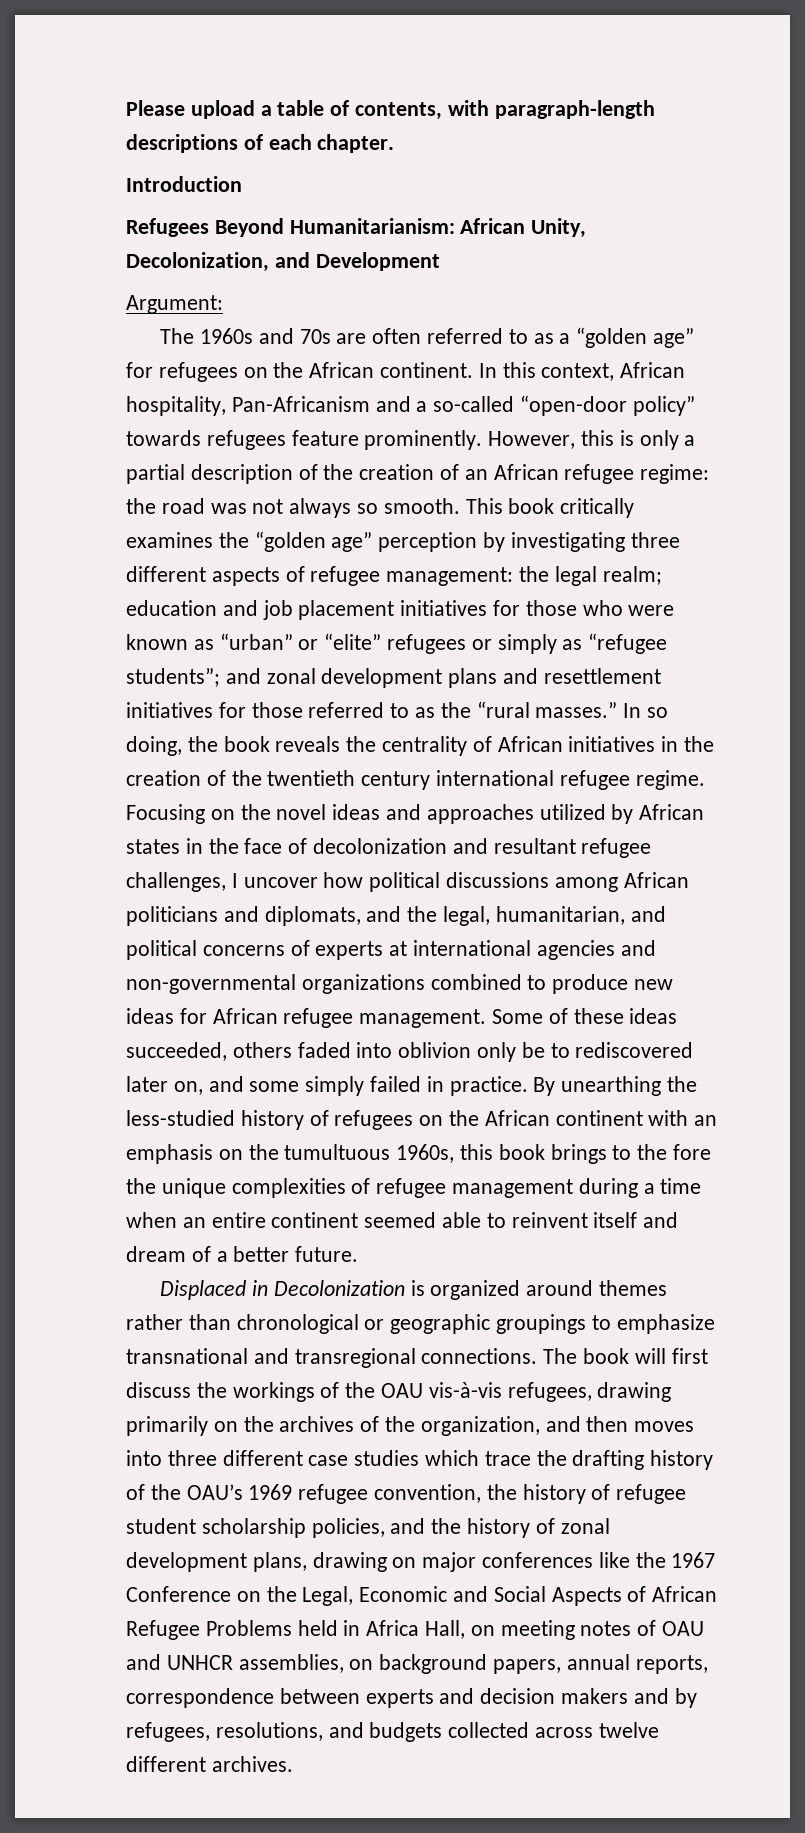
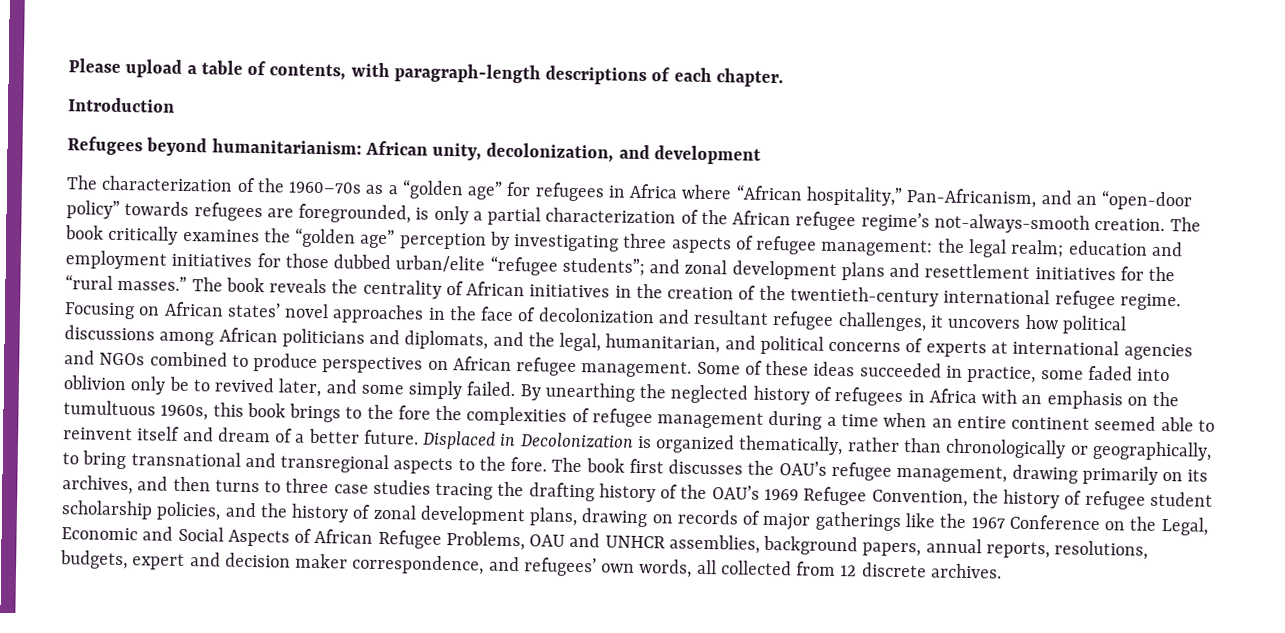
[214,218,587,238] [126,252,440,272] [126,295,223,314] [160,328,528,344] Beyond Humanitarianism: African Unity, Decolonization, and Development // Argument: // The 1960s and 70s are often referred to -> [146,137,761,165] [66,175,363,194] beyond humanitarianism: African unity, decolonization, and development // The characterization of the 1960–70s
[243,362,686,381] [126,395,695,416] [126,430,615,450] on the African continent. In this context, African hospitality, Pan-Africanism and a so-called “open-door policy” towards refugees feature prominently. However, this -> [607,183,1193,211] [66,200,412,224] in Africa where “African hospitality,” Pan-Africanism, and an “open-door policy” towards refugees are foregrounded,
[190,464,710,484] [126,498,503,518] description of the creation of an African refugee regime: the road was not always so smooth. This -> [545,207,1201,234] characterization of the African refugee regime’s not-always-smooth creation. The
[126,566,206,582] different -> (668, 241) none
[262,600,675,620] [126,633,583,654] job placement initiatives for those who were known as “urban” or “elite” refugees or simply as -> [65,250,486,273] employment initiatives for those dubbed urban/elite
[251,701,669,718] [126,736,218,756] those referred to as the “rural masses.” In so doing, the -> [1148,266,1176,282] [65,274,223,292] the “rural masses.” The
[267,770,431,790] twentieth century -> [789,286,939,307] twentieth-century
[240,804,705,824] [126,839,180,854] the novel ideas and approaches utilized by African states -> [163,301,425,324] African states’ novel approaches
[231,873,318,888] I uncover -> [929,315,1021,329] it uncovers
[126,974,425,994] non-governmental organizations -> [99,352,146,366] NGOs
[634,979,674,990] [126,1008,207,1024] new ideas for -> [322,356,449,374] perspectives on
[126,1042,292,1061] succeeded, others -> [859,362,1084,384] succeeded in practice, some
[575,1042,694,1058] [126,1076,528,1096] rediscovered later on, and some simply failed in practice. -> [214,377,516,400] revived later, and some simply failed.
[126,1110,235,1126] less-studied -> [670,384,749,404] neglected
[419,1110,643,1126] on the African continent -> [907,388,977,404] in Africa
[161,1178,226,1198] unique -> (463, 413) none
(359, 1254) // -> (419, 437) none
[526,1280,667,1296] [126,1314,715,1334] [126,1348,708,1368] [126,1382,672,1402] [126,1416,695,1436] [126,1450,531,1466] around themes rather than chronological or geographic groupings to emphasize transnational and transregional connections. The book will first discuss the workings of the OAU vis-à-vis refugees, drawing primarily on the archives of the organization, and then moves into three different case studies which trace -> [738,435,1212,461] [62,450,1209,485] [62,475,494,500] thematically, rather than chronologically or geographically, to bring transnational and transregional aspects to the fore. The book first discusses the OAU’s refugee management, drawing primarily on its archives, and then turns to three case studies tracing
[298,1484,482,1504] refugee convention, -> [803,486,968,508] Refugee Convention,
[422,1552,594,1572] major conferences -> [676,509,902,531] records of major gatherings
[205,1620,657,1640] Problems held in Africa Hall, on meeting notes of -> [445,531,525,551] Problems,
[349,1659,374,1670] on -> (760, 544) none
[126,1688,697,1708] [126,1722,659,1742] [126,1756,206,1772] correspondence between experts and decision makers and by refugees, resolutions, and budgets collected across twelve different -> [1054,540,1149,560] [60,550,927,578] resolutions, budgets, expert and decision maker correspondence, and refugees’ own words, all collected from 12 discrete

